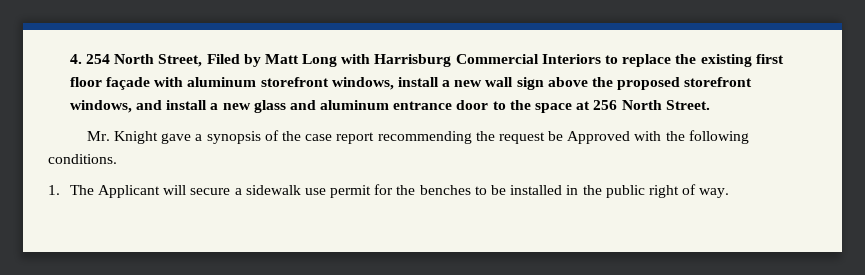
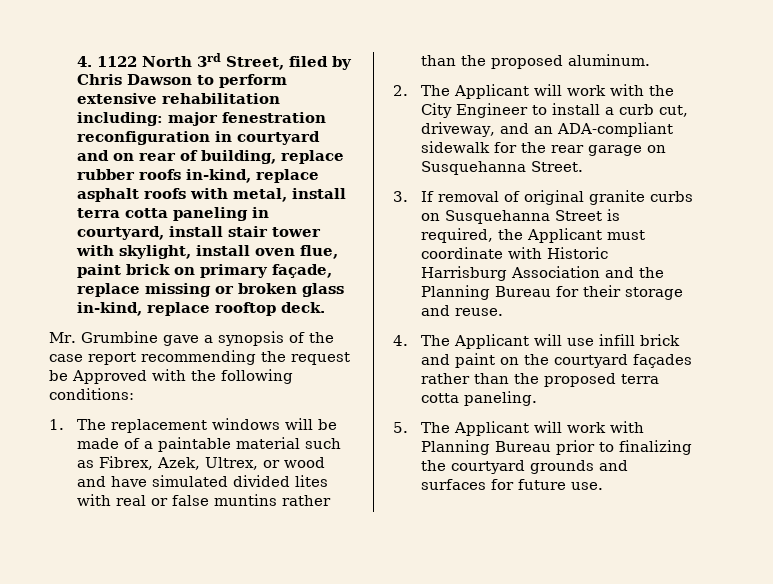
[69,54,784,67] [69,77,753,90] [69,100,710,113] 4. 254 North Street, Filed by Matt Long with Harrisburg Commercial Interiors to replace the existing first floor façade with aluminum storefront windows, install a new wall sign above the proposed storefront windows, and install a new glass and aluminum entrance door to the space at 256 North Street. -> [77,53,353,70] [77,74,288,88] [77,93,281,104] [77,112,327,126] [77,131,321,145] [77,150,345,164] [77,169,320,183] [77,188,347,202] [77,207,270,221] [77,226,322,240] [76,245,339,259] [77,264,333,278] [77,283,345,297] [77,302,326,316] 4. 1122 North 3rd Street, filed by Chris Dawson to perform extensive rehabilitation including: major fenestration reconfiguration in courtyard and on rear of building, replace rubber roofs in-kind, replace asphalt roofs with metal, install terra cotta paneling in courtyard, install stair tower with skylight, install oven flue, paint brick on primary façade, replace missing or broken glass in-kind, replace rooftop deck.
[114,131,159,144] Knight -> [80,331,158,343] Grumbine
[48,154,117,164] [48,184,730,198] conditions. // 1. The Applicant will secure a sidewalk use permit for the benches to be installed in the public right of way. -> [49,388,134,400] [49,418,338,433] [77,437,342,452] [77,456,326,470] [77,475,329,487] [77,494,332,506] [421,54,651,69] [393,84,675,99] [421,103,689,118] [421,122,674,137] [421,141,667,156] [421,161,584,175] [393,190,694,205] [421,209,621,224] [421,228,646,243] [421,247,609,259] [421,266,665,281] [421,285,684,300] [421,305,504,316] [393,334,681,349] [421,353,693,368] [421,373,660,387] [421,391,538,406] [393,421,645,436] [421,440,693,455] [421,460,629,474] [421,479,604,490] conditions: // 1. The replacement windows will be made of a paintable material such as Fibrex, Azek, Ultrex, or wood and have simulated divided lites with real or false muntins rather than the proposed aluminum. // 2. The Applicant will work with the City Engineer to install a curb cut, driveway, and an ADA-compliant sidewalk for the rear garage on Susquehanna Street. // 3. If removal of original granite curbs on Susquehanna Street is required, the Applicant must coordinate with Historic Harrisburg Association and the Planning Bureau for their storage and reuse. // 4. The Applicant will use infill brick and paint on the courtyard façades rather than the proposed terra cotta paneling. // 5. The Applicant will work with Planning Bureau prior to finalizing the courtyard grounds and surfaces for future use.

